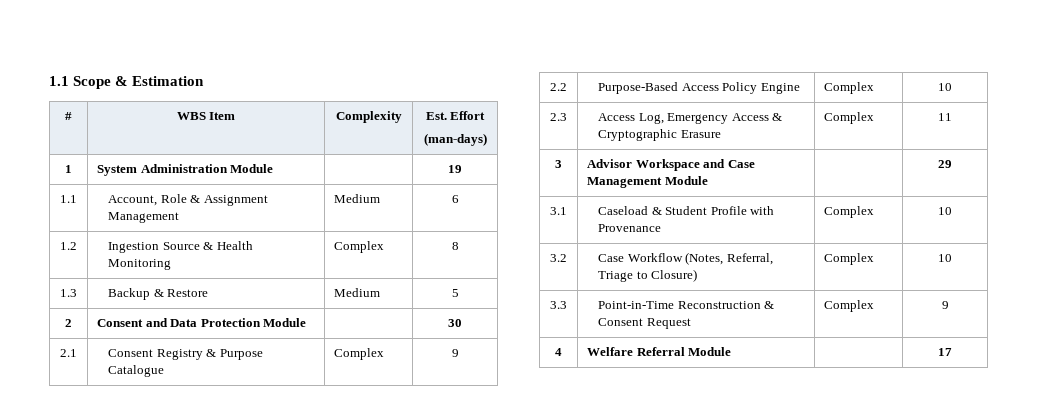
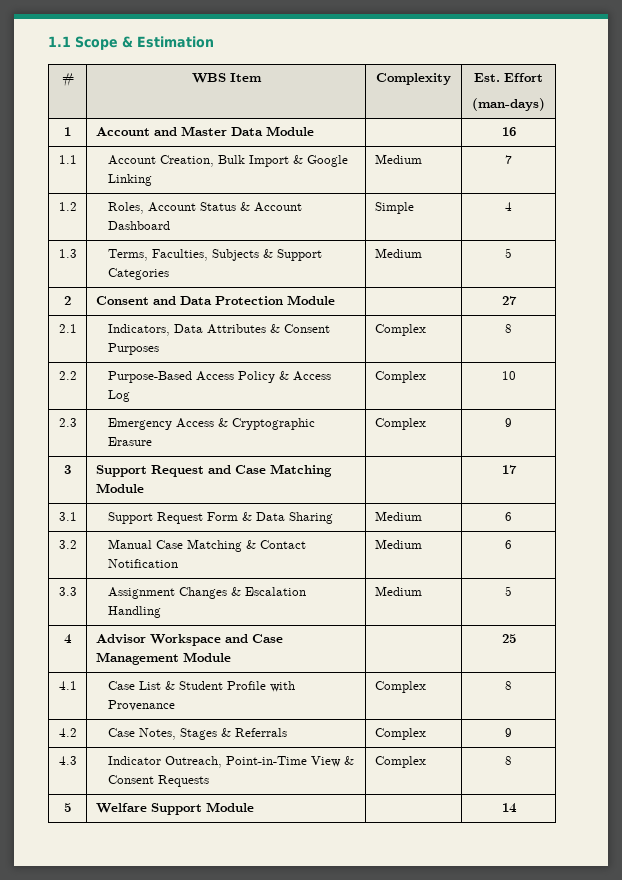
[97,164,274,176] [448,165,462,173] System Administration Module | | 19 -> [95,126,314,136] [501,127,516,136] Account and Master Data Module | | 16
[108,194,268,206] [108,212,180,223] [334,194,381,203] [451,195,459,203] Account, Role & Assignment Management | Medium | 6 -> [108,155,349,167] [108,174,153,186] [374,154,422,164] [505,155,512,164] Account Creation, Bulk Import & Google Linking | Medium | 7
[108,241,253,253] [108,259,172,270] [334,241,385,253] [451,242,459,250] [60,289,77,297] [108,288,209,300] Ingestion Source & Health Monitoring | Complex | 8 // 1.3 | Backup & Restore -> [108,202,303,214] [108,221,171,230] [374,202,414,214] [505,202,512,211] [58,249,77,258] [108,249,323,261] [108,268,170,280] Roles, Account Status & Account Dashboard | Simple | 4 // 1.3 | Terms, Faculties, Subjects & Support Categories
[448,319,462,327] 30 -> [501,296,517,305] 27
[108,349,263,360] [108,365,165,377] [334,348,385,360] [451,349,459,357] Consent Registry & Purpose Catalogue | Complex | 9 -> [108,324,331,336] [108,343,160,355] [374,324,426,336] [505,324,512,333] Indicators, Data Attributes & Consent Purposes | Complex | 8
[760,83,800,94] Engine -> [279,371,332,381] [108,390,131,402] & Access Log
[598,113,664,124] Access Log, -> (77, 422) none
[938,113,952,121] 11 -> [505,418,512,427] 9
(562, 164) none -> [95,464,332,477] [95,483,144,493] [501,465,517,474] [58,512,77,521] [108,512,334,524] [374,511,422,521] [505,512,512,521] [58,540,77,549] [108,539,307,552] [108,559,179,568] [374,539,422,549] [505,540,512,549] [58,587,77,596] [108,587,307,599] [108,606,162,618] [374,586,422,596] [505,586,512,596] [64,634,72,644] | Support Request and Case Matching Module | | 17 // 3.1 | Support Request Form & Data Sharing | Medium | 6 // 3.2 | Manual Case Matching & Contact Notification | Medium | 6 // 3.3 | Assignment Changes & Escalation Handling | Medium | 5 // 4
[938,160,952,168] [550,207,567,215] [598,206,649,215] 29 // 3.1 | Caseload -> [501,634,516,643] [58,681,77,690] [108,681,162,690] 25 // 4.1 | Case List
[938,207,952,215] [550,254,567,262] [598,252,773,265] [598,269,698,282] [824,253,875,265] [938,254,952,262] [550,301,567,309] [598,301,775,309] [598,318,691,329] [824,300,875,312] [941,301,949,309] [555,348,562,356] 10 // 3.2 | Case Workflow (Notes, Referral, Triage to Closure) | Complex | 10 // 3.3 | Point-in-Time Reconstruction & Consent Request | Complex | 9 // 4 -> [505,681,512,690] [58,728,77,737] [108,728,288,740] [374,728,426,740] [505,728,512,737] [58,756,77,765] [108,756,355,768] [108,775,210,787] [374,756,426,768] [505,756,512,765] [64,803,71,812] 8 // 4.2 | Case Notes, Stages & Referrals | Complex | 9 // 4.3 | Indicator Outreach, Point-in-Time View & Consent Requests | Complex | 8 // 5
[636,347,732,356] [938,348,952,356] Referral Module | | 17 -> [150,802,254,815] [501,803,517,813] Support Module | | 14

